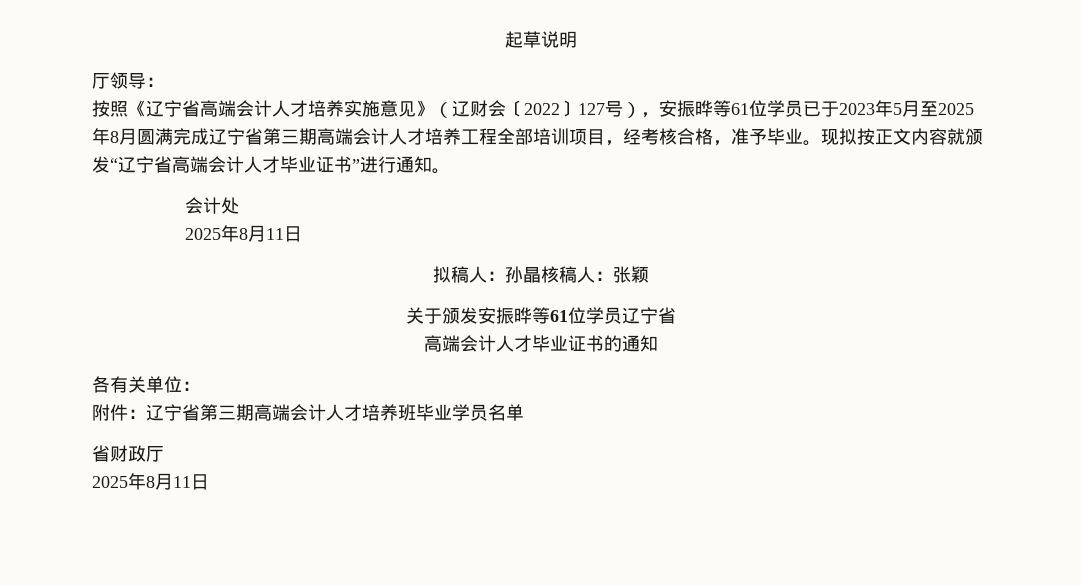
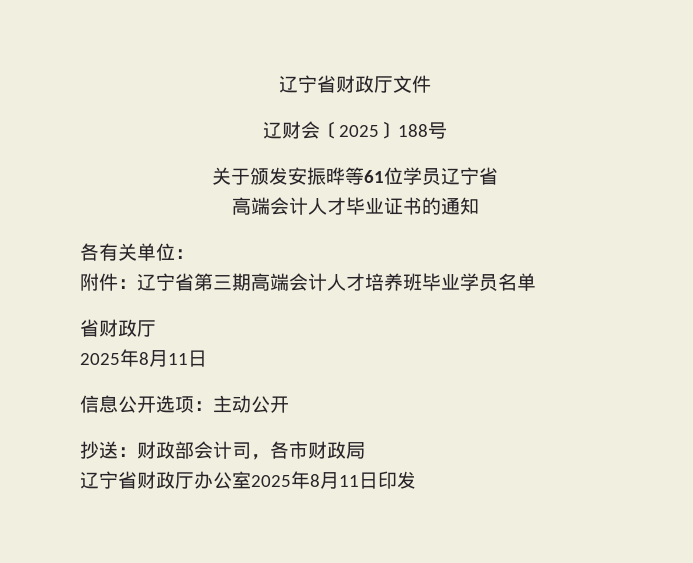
[505,31,577,48] [92,72,164,89] [92,100,974,118] [92,128,983,146] [92,156,450,174] [185,197,240,214] [185,225,303,242] [433,266,649,283] 起草说明 // 厅领导： // 按照《辽宁省高端会计人才培养实施意见》（辽财会〔2022〕127号），安振晔等61位学员已于2023年5月至2025年8月圆满完成辽宁省第三期高端会计人才培养工程全部培训项目，经考核合格，准予毕业。现拟按正文内容就颁发“辽宁省高端会计人才毕业证书”进行通知。 // 会计处 // 2025年8月11日 // 拟稿人：孙晶核稿人：张颖 -> [279,75,431,93] [263,121,447,139] 辽宁省财政厅文件 // 辽财会〔2025〕188号
(209, 482) none -> [80,395,289,413] [80,441,365,460] [80,471,416,489] // 信息公开选项：主动公开 // 抄送：财政部会计司，各市财政局 // 辽宁省财政厅办公室2025年8月11日印发

